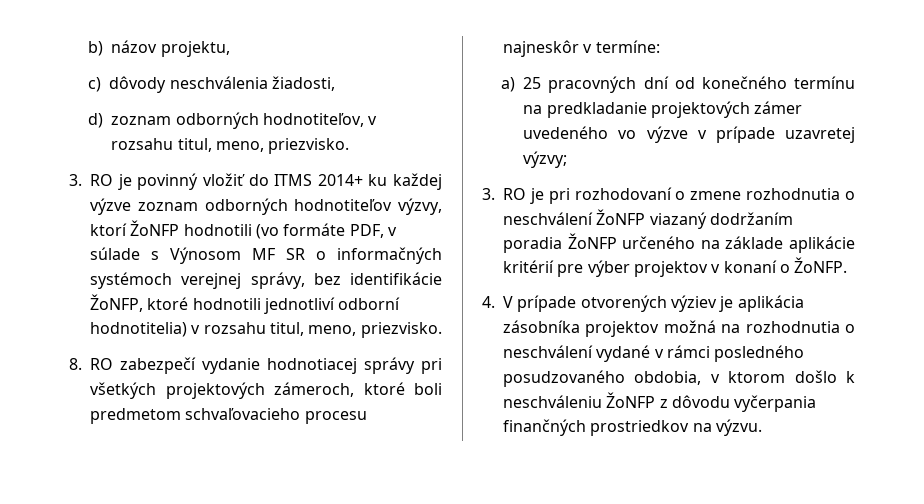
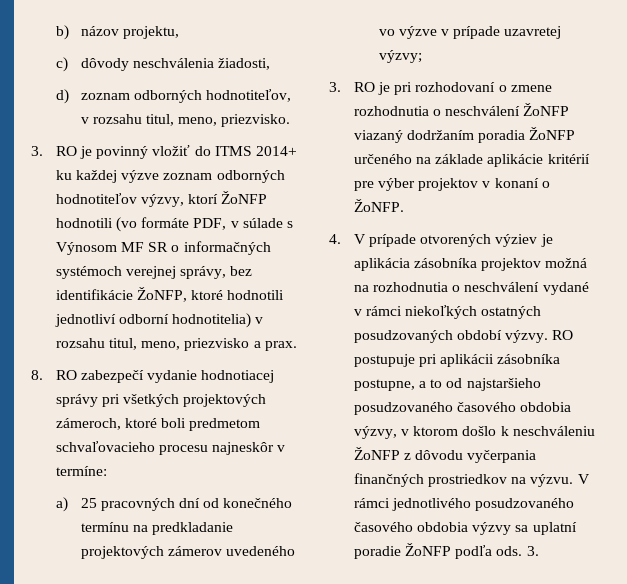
[360,322,442,338] priezvisko. -> [184,338,297,351] priezvisko a prax.
[754,101,803,114] zámer -> [167,546,222,556] zámerov
[714,345,805,362] [503,370,702,387] posledného posudzovaného obdobia, -> [405,305,542,319] [353,330,574,343] [353,354,561,367] [353,378,541,391] [353,402,572,415] [353,426,397,439] niekoľkých ostatných posudzovaných období výzvy. RO postupuje pri aplikácii zásobníka postupne, a to od najstaršieho posudzovaného časového obdobia výzvy,
(762, 427) none -> [577,474,590,484] [353,498,575,511] [353,522,577,535] [353,543,539,559] V rámci jednotlivého posudzovaného časového obdobia výzvy sa uplatní poradie ŽoNFP podľa ods. 3.

